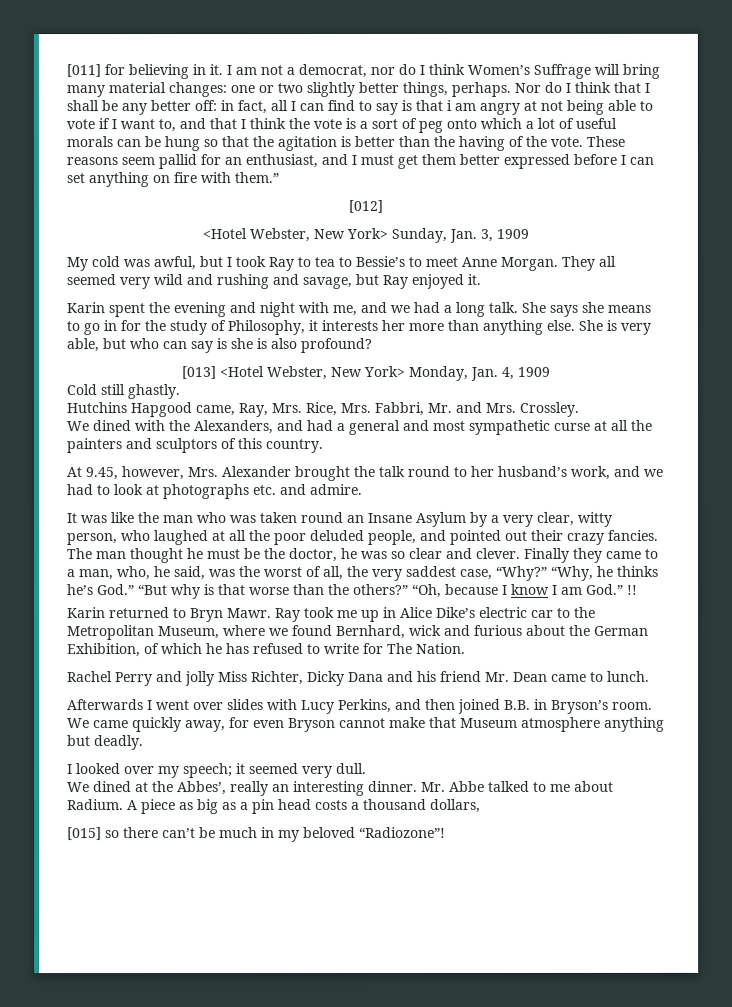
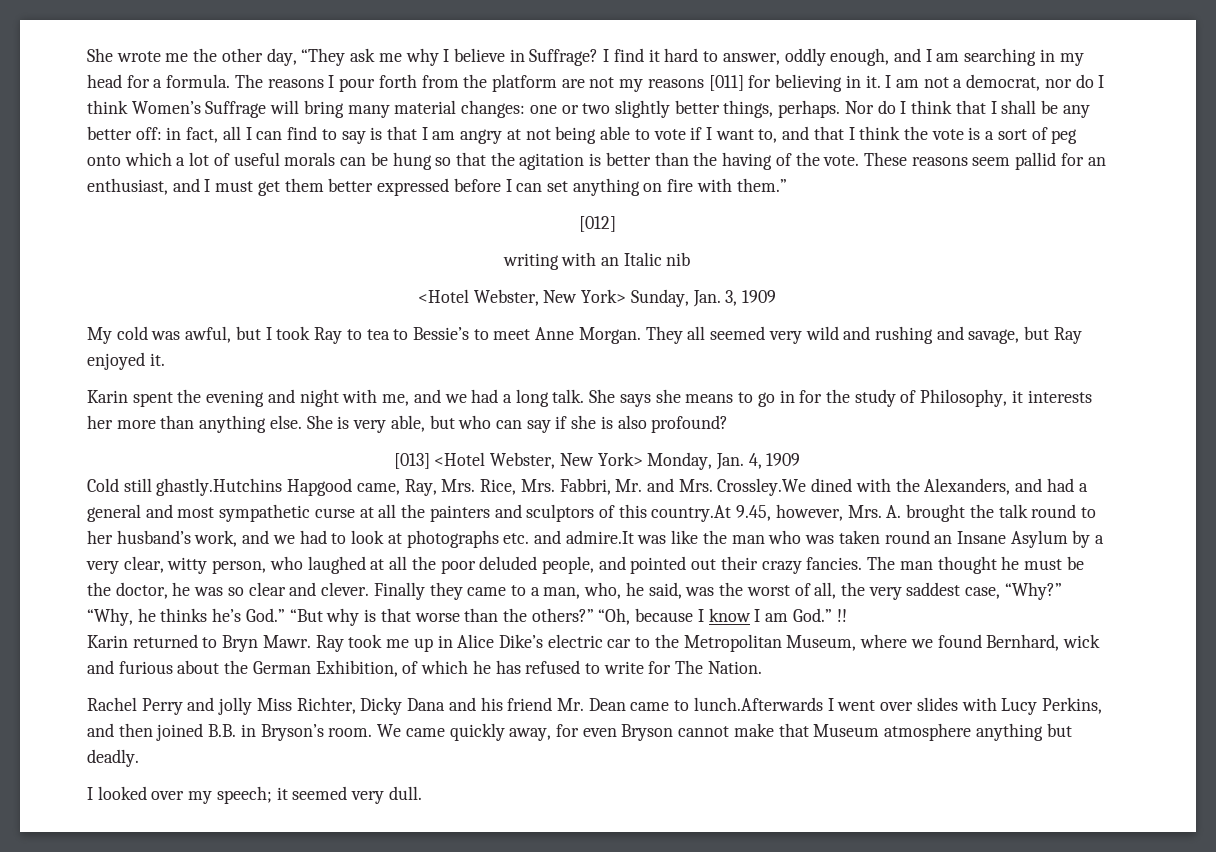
(66, 71) none -> [87,48,1084,66] [87,74,704,92] She wrote me the other day, “They ask me why I believe in Suffrage? I find it hard to answer, oddly enough, and I am searching in my head for a formula. The reasons I pour forth from the platform are not my reasons
[446,99,452,111] i -> [421,127,428,140] I
(383, 206) none -> [502,252,691,270] // writing with an Italic nib
[216,338,227,350] is -> [555,416,568,429] if
[127,384,180,400] [66,402,127,414] ghastly. // Hutchins -> [156,478,283,496] ghastly.Hutchins
[519,401,579,417] [66,421,89,432] Crossley. // We -> [717,478,807,496] Crossley.We
[265,439,323,454] [66,467,82,478] country. // At -> [651,505,732,522] country.At
[221,466,291,478] Alexander -> [886,505,902,518] A.
[309,484,362,496] [67,513,78,524] admire. // It -> [565,530,634,544] admire.It
[607,670,650,682] [67,699,144,711] lunch. // Afterwards -> [693,697,823,711] lunch.Afterwards
[67,780,614,797] [67,798,481,815] [67,826,446,843] // We dined at the Abbes’, really an interesting dinner. Mr. Abbe talked to me about Radium. A piece as big as a pin head costs a thousand dollars, // [015] so there can’t be much in my beloved “Radiozone”! -> (422, 793) none

